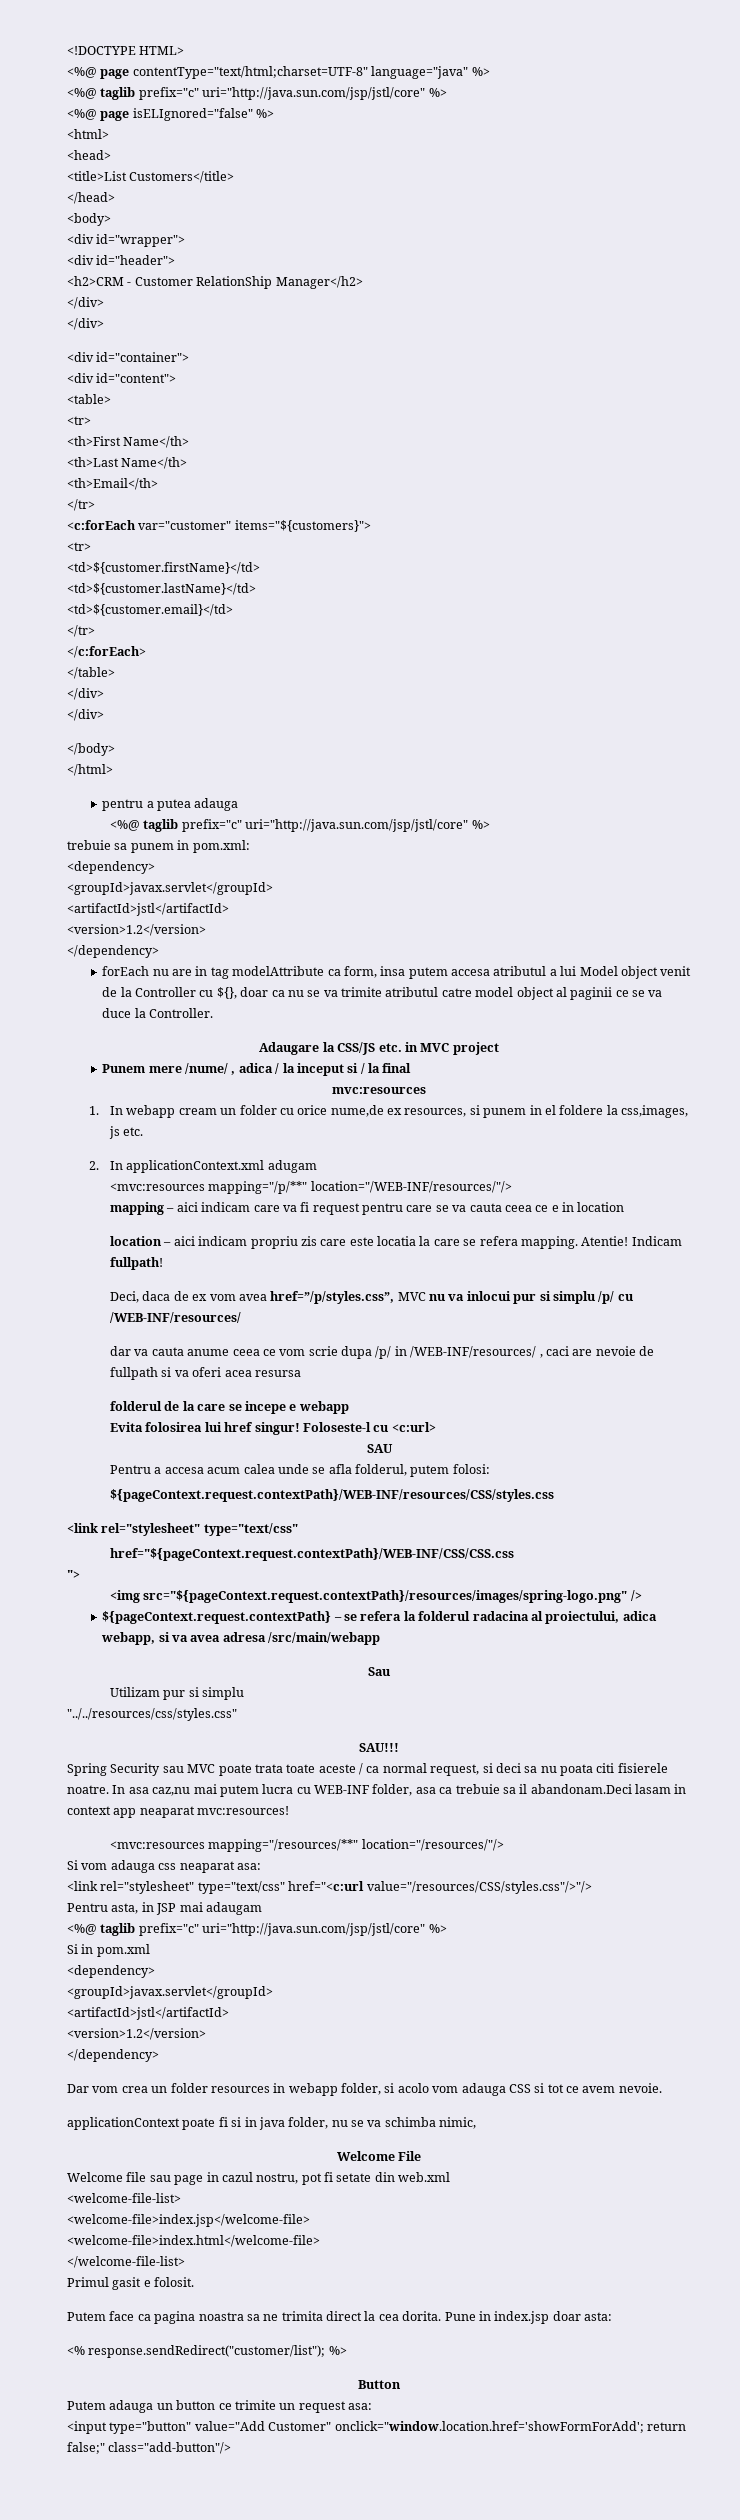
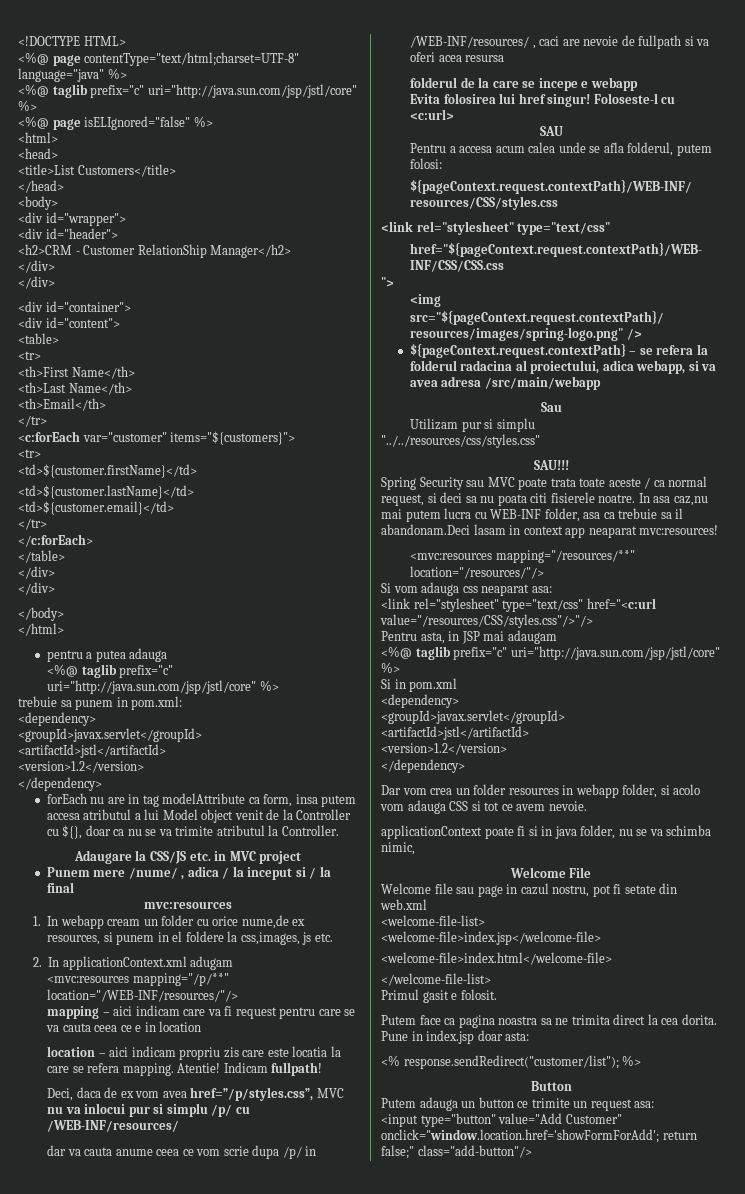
[441,987,663,1000] [102,1008,132,1018] catre model object al paginii ce se va duce -> (265, 830) none

